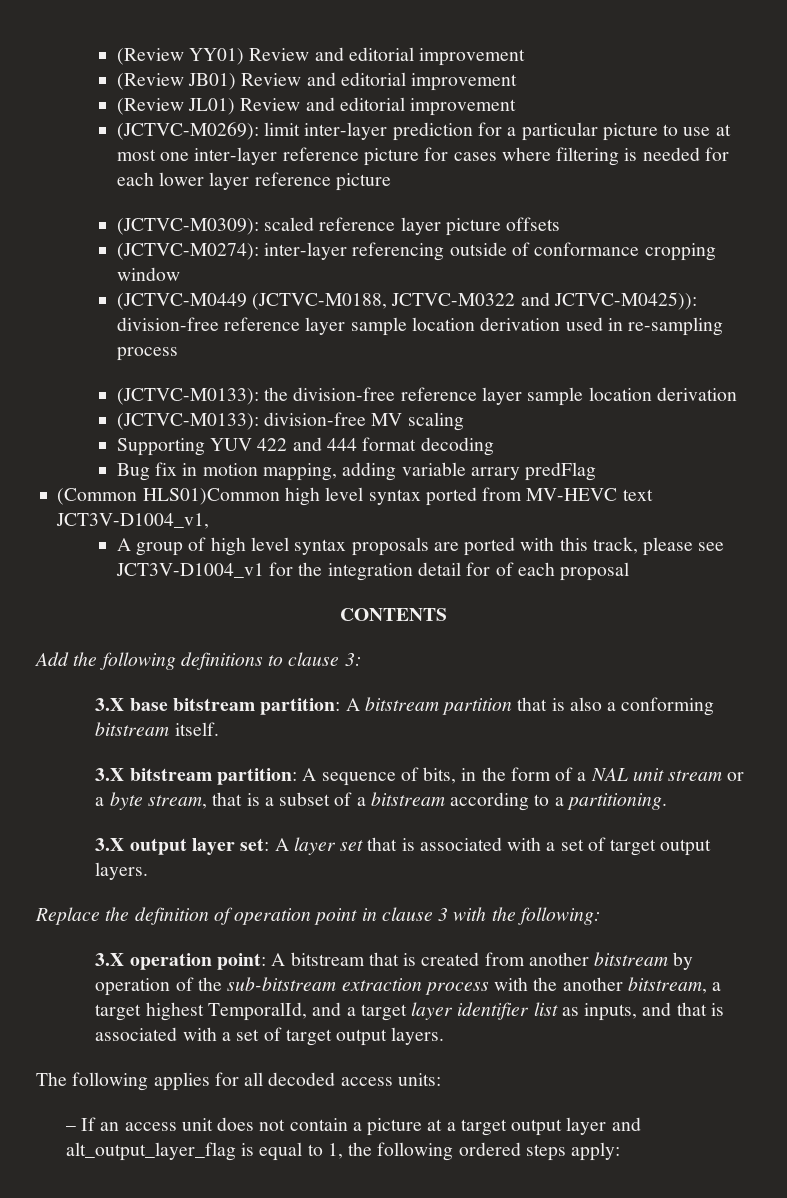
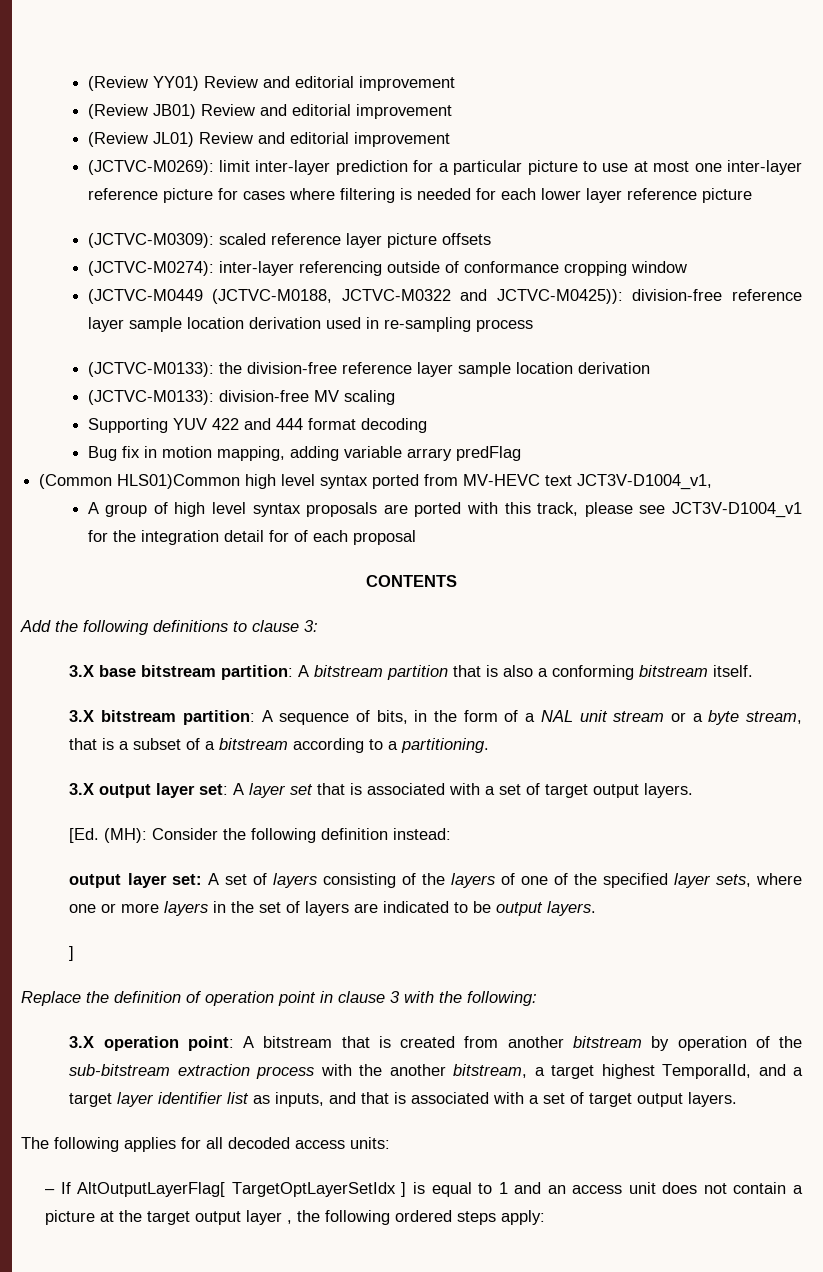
(149, 871) none -> [69,828,452,843] [69,873,803,888] [69,901,597,916] [69,946,75,961] // [Ed. (MH): Consider the following definition instead: // output layer set: A set of layers consisting of the layers of one of the specified layer sets, where one or more layers in the set of layers are indicated to be output layers. // ]
(96, 1124) none -> [77,1182,542,1197] AltOutputLayerFlag[ TargetOptLayerSetIdx ] is equal to 1 and
[446,1122,456,1131] a -> [119,1210,143,1222] the
[611,1117,641,1131] [65,1142,343,1161] and alt_output_layer_flag is equal to 1, -> [287,1220,293,1224] ,

